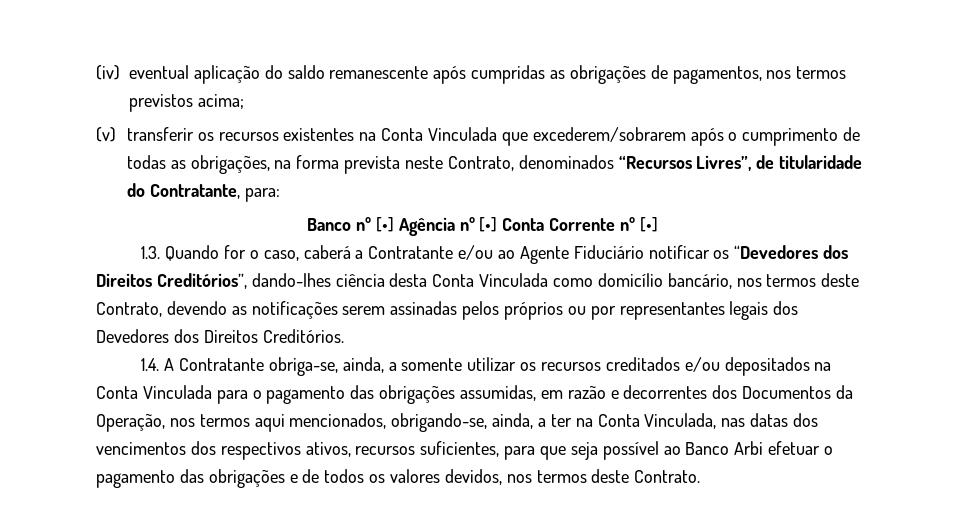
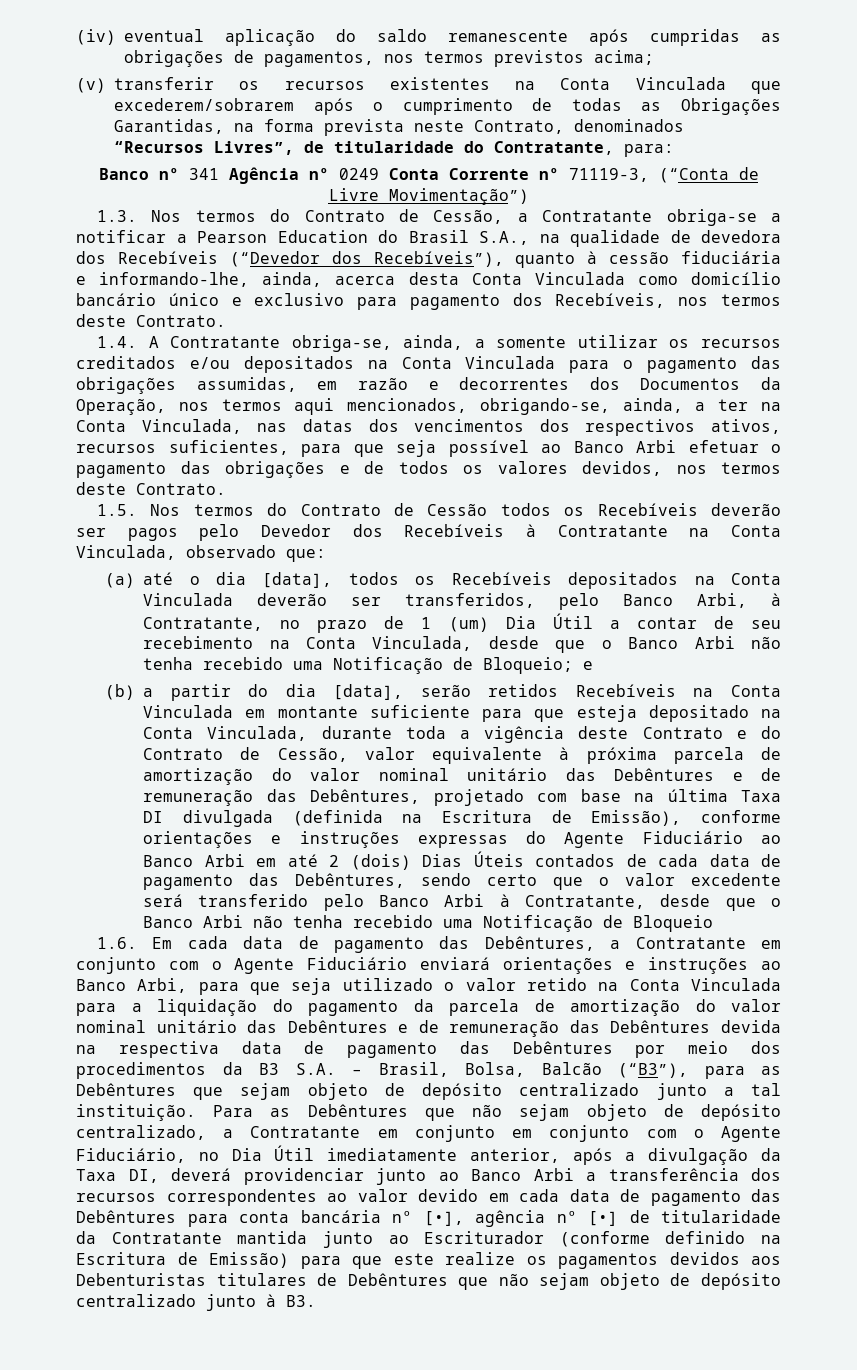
[190,155,270,174] obrigações, -> [680,98,781,115] [114,119,224,134] Obrigações Garantidas,
[375,217,394,232] [•] -> [188,168,219,180] 341
[479,217,498,232] [•] -> [338,168,379,180] 0249
[639,217,658,232] [141,245,849,264] [96,273,385,289] [•] // 1.3. Quando for o caso, caberá a Contratante e/ou ao Agente Fiduciário notificar os “Devedores dos Direitos Creditórios”, dando-lhes ciência -> [568,167,759,183] [328,188,529,205] [97,209,781,226] [76,230,781,247] [76,251,781,268] [76,272,396,287] 71119-3, (“Conta de Livre Movimentação”) // 1.3. Nos termos do Contrato de Cessão, a Contratante obriga-se a notificar a Pearson Education do Brasil S.A., na qualidade de devedora dos Recebíveis (“Devedor dos Recebíveis”), quanto à cessão fiduciária e informando-lhe, ainda, acerca
[667,273,860,289] [96,301,799,320] [96,329,344,343] bancário, nos termos deste Contrato, devendo as notificações serem assinadas pelos próprios ou por representantes legais dos Devedores dos Direitos Creditórios. -> [76,293,781,310] [76,314,226,327] bancário único e exclusivo para pagamento dos Recebíveis, nos termos deste Contrato.
(701, 476) none -> [97,503,781,516] [76,524,781,541] [76,545,326,562] [105,572,782,589] [143,593,781,610] [143,613,782,633] [143,636,782,653] [143,657,594,674] [105,684,781,701] [143,705,781,722] [143,726,781,743] [143,747,781,764] [143,768,781,785] [143,789,781,806] [143,810,782,827] [143,831,781,848] [143,851,782,870] [143,873,781,890] [143,894,782,911] [143,915,714,932] [97,936,781,953] [76,957,782,974] [76,978,781,995] [76,999,781,1016] [76,1020,781,1037] [76,1041,782,1058] [76,1062,781,1079] [76,1083,781,1100] [76,1104,781,1121] [76,1125,781,1142] [76,1145,782,1165] [76,1168,781,1185] [76,1189,781,1206] [76,1210,781,1227] [76,1231,781,1248] [76,1252,781,1269] [76,1273,781,1290] [76,1294,316,1311] // 1.5. Nos termos do Contrato de Cessão todos os Recebíveis deverão ser pagos pelo Devedor dos Recebíveis à Contratante na Conta Vinculada, observado que: // (a) até o dia [data], todos os Recebíveis depositados na Conta Vinculada deverão ser transferidos, pelo Banco Arbi, à Contratante, no prazo de 1 (um) Dia Útil a contar de seu recebimento na Conta Vinculada, desde que o Banco Arbi não tenha recebido uma Notificação de Bloqueio; e // (b) a partir do dia [data], serão retidos Recebíveis na Conta Vinculada em montante suficiente para que esteja depositado na Conta Vinculada, durante toda a vigência deste Contrato e do Contrato de Cessão, valor equivalente à próxima parcela de amortização do valor nominal unitário das Debêntures e de remuneração das Debêntures, projetado com base na última Taxa DI divulgada (definida na Escritura de Emissão), conforme orientações e instruções expressas do Agente Fiduciário ao Banco Arbi em até 2 (dois) Dias Úteis contados de cada data de pagamento das Debêntures, sendo certo que o valor excedente será transferido pelo Banco Arbi à Contratante, desde que o Banco Arbi não tenha recebido uma Notificação de Bloqueio // 1.6. Em cada data de pagamento das Debêntures, a Contratante em conjunto com o Agente Fiduciário enviará orientações e instruções ao Banco Arbi, para que seja utilizado o valor retido na Conta Vinculada para a liquidação do pagamento da parcela de amortização do valor nominal unitário das Debêntures e de remuneração das Debêntures devida na respectiva data de pagamento das Debêntures por meio dos procedimentos da B3 S.A. – Brasil, Bolsa, Balcão (“B3”), para as Debêntures que sejam objeto de depósito centralizado junto a tal instituição. Para as Debêntures que não sejam objeto de depósito centralizado, a Contratante em conjunto em conjunto com o Agente Fiduciário, no Dia Útil imediatamente anterior, após a divulgação da Taxa DI, deverá providenciar junto ao Banco Arbi a transferência dos recursos correspondentes ao valor devido em cada data de pagamento das Debêntures para conta bancária nº [•], agência nº [•] de titularidade da Contratante mantida junto ao Escriturador (conforme definido na Escritura de Emissão) para que este realize os pagamentos devidos aos Debenturistas titulares de Debêntures que não sejam objeto de depósito centralizado junto à B3.

